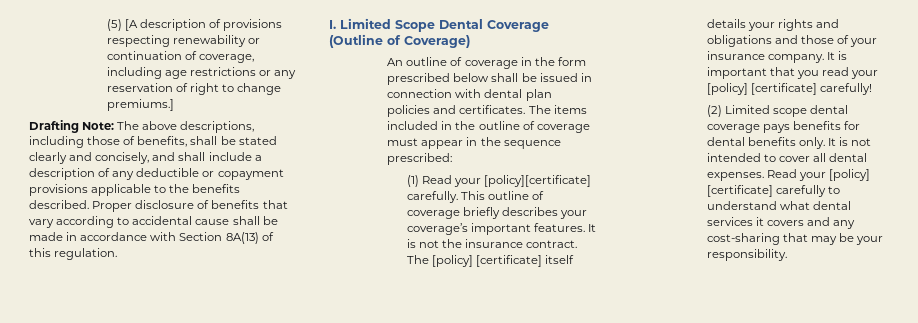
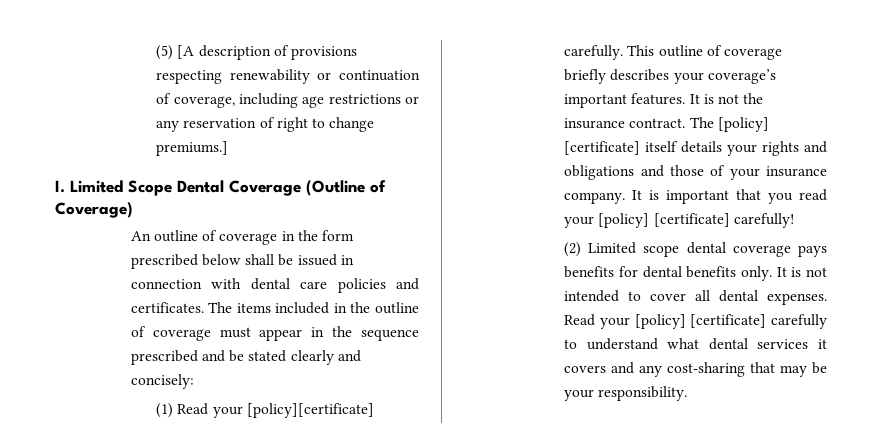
[29,120,255,133] [29,136,277,148] [29,152,262,164] [29,168,284,180] [29,184,241,196] [29,200,288,212] [29,216,278,228] [29,232,274,244] [29,248,118,260] // Drafting Note: The above descriptions, including those of benefits, shall be stated clearly and concisely, and shall include a description of any deductible or copayment provisions applicable to the benefits described. Proper disclosure of benefits that vary according to accidental cause shall be made in accordance with Section 8A(13) of this regulation. -> (229, 148) none
[525,89,552,101] plan -> [300,281,328,289] care
[387,153,453,165] prescribed: -> [130,350,361,365] [130,374,194,389] prescribed and be stated clearly and concisely:

